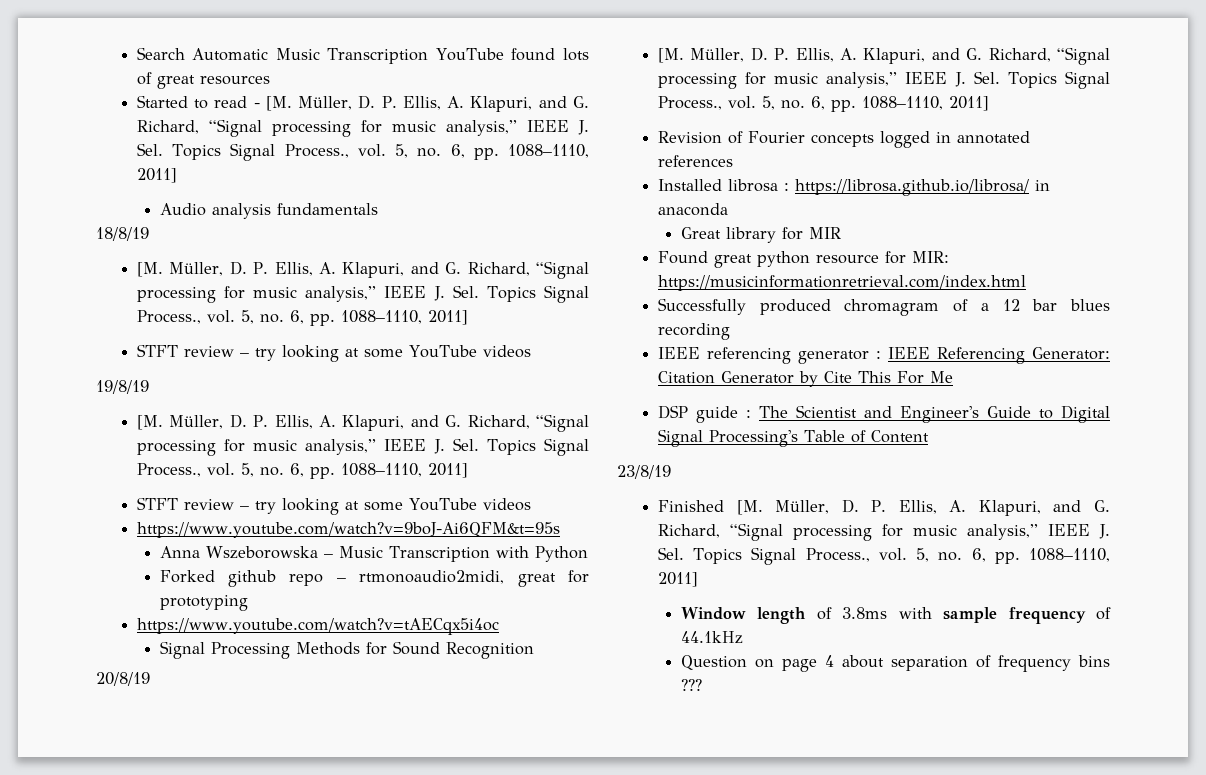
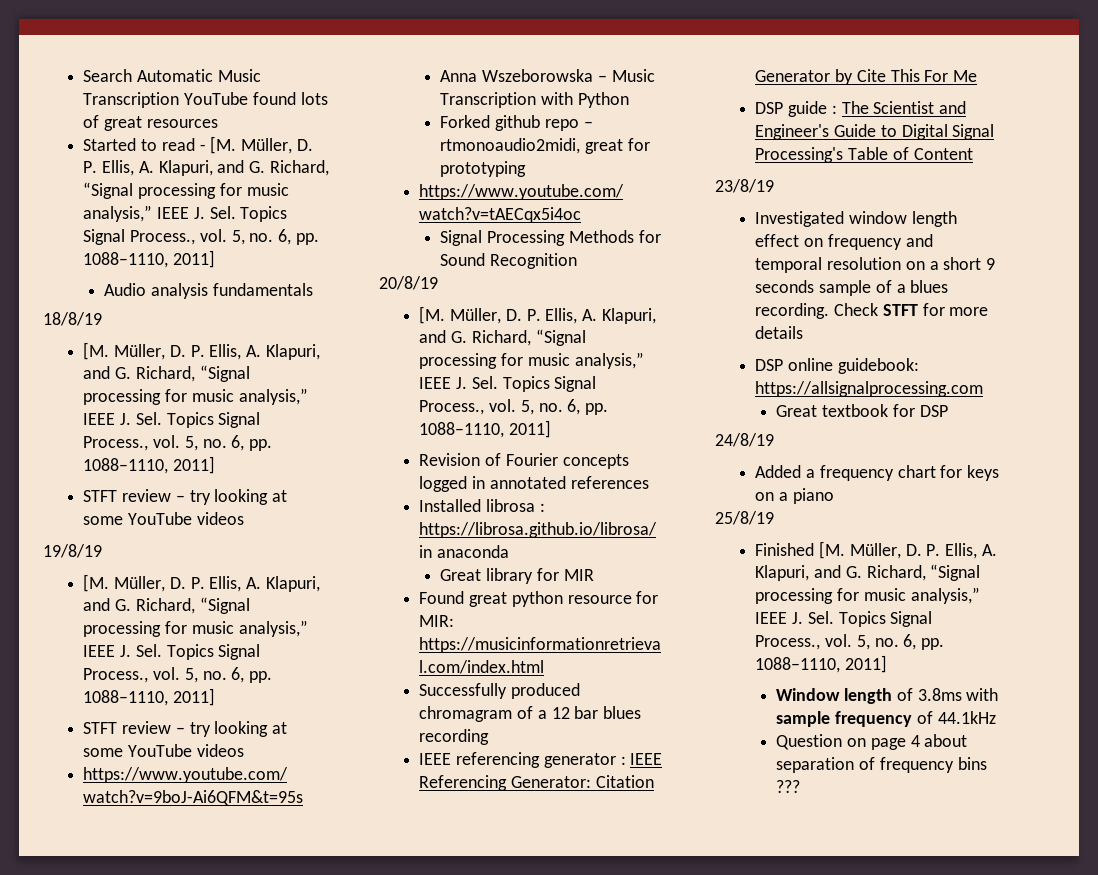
(671, 472) none -> [755,211,957,227] [755,234,933,250] [755,257,995,273] [755,280,949,296] [755,303,989,319] [755,326,804,339] [755,358,919,374] [755,381,984,397] [776,404,948,417] [715,433,774,447] [755,465,999,481] [755,488,834,504] [715,511,774,525] // Investigated window length effect on frequency and temporal resolution on a short 9 seconds sample of a blues recording. Check STFT for more details // DSP online guidebook: https://allsignalprocessing.com // Great textbook for DSP // 24/8/19 // Added a frequency chart for keys on a piano // 25/8/19

